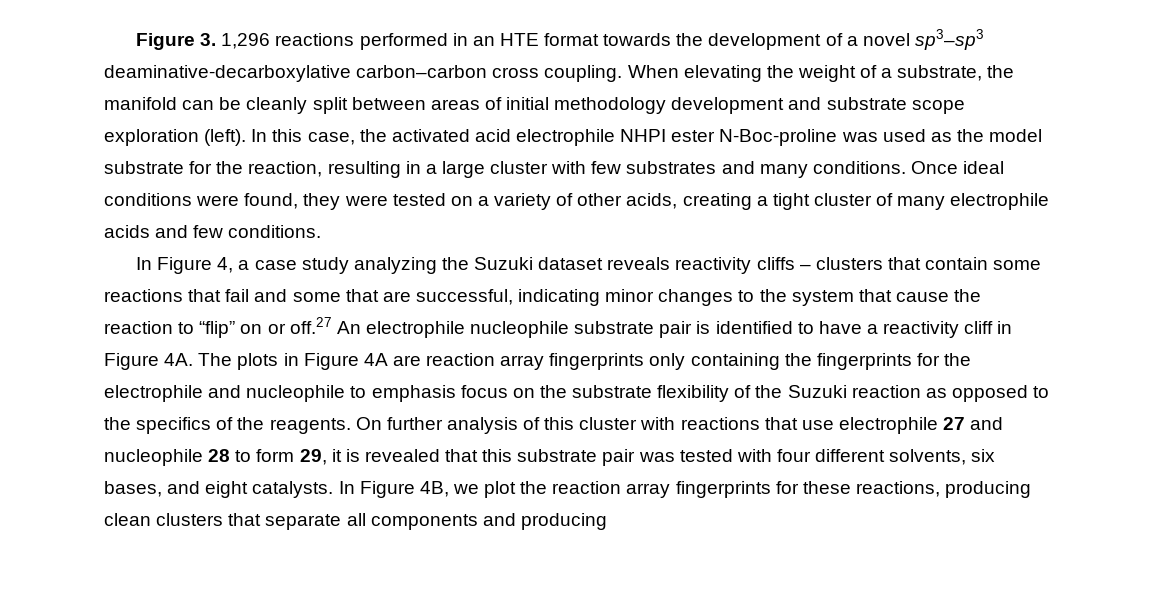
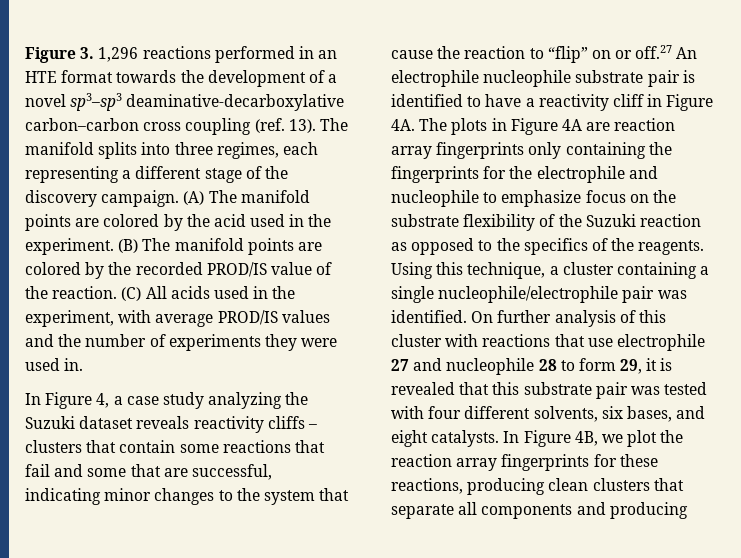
[544,65,1015,82] [104,97,965,114] [104,129,1043,146] [104,161,1005,178] [104,193,1050,210] [104,225,322,238] coupling. When elevating the weight of a substrate, the manifold can be cleanly split between areas of initial methodology development and substrate scope exploration (left). In this case, the activated acid electrophile NHPI ester N-Boc-proline was used as the model substrate for the reaction, resulting in a large cluster with few substrates and many conditions. Once ideal conditions were found, they were tested on a variety of other acids, creating a tight cluster of many electrophile acids and few conditions. -> [185,118,348,135] [25,142,318,159] [25,166,288,183] [25,190,310,207] [25,214,332,231] [25,238,322,255] [25,262,333,279] [25,286,296,301] [25,310,330,327] [25,334,338,351] [25,358,84,371] coupling (ref. 13). The manifold splits into three regimes, each representing a different stage of the discovery campaign. (A) The manifold points are colored by the acid used in the experiment. (B) The manifold points are colored by the recorded PROD/IS value of the reaction. (C) All acids used in the experiment, with average PROD/IS values and the number of experiments they were used in.
[371,385,456,402] emphasis -> [501,190,582,207] emphasize
(351, 426) none -> [391,262,710,279] [391,286,687,303] [391,310,467,323] Using this technique, a cluster containing a single nucleophile/electrophile pair was identified.

